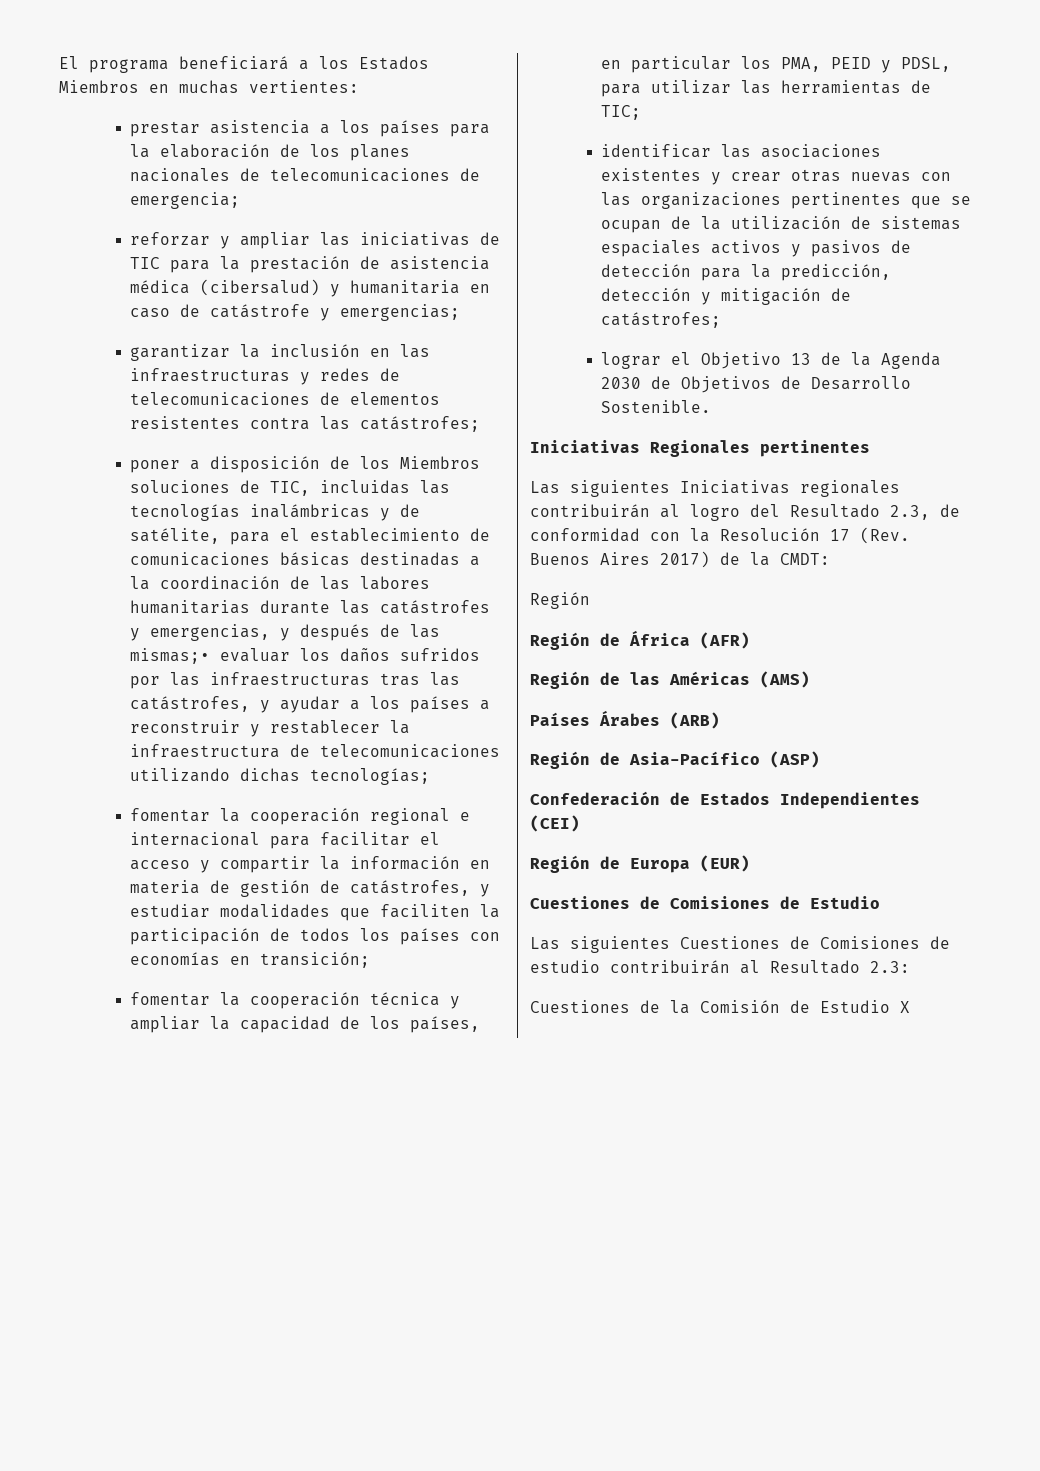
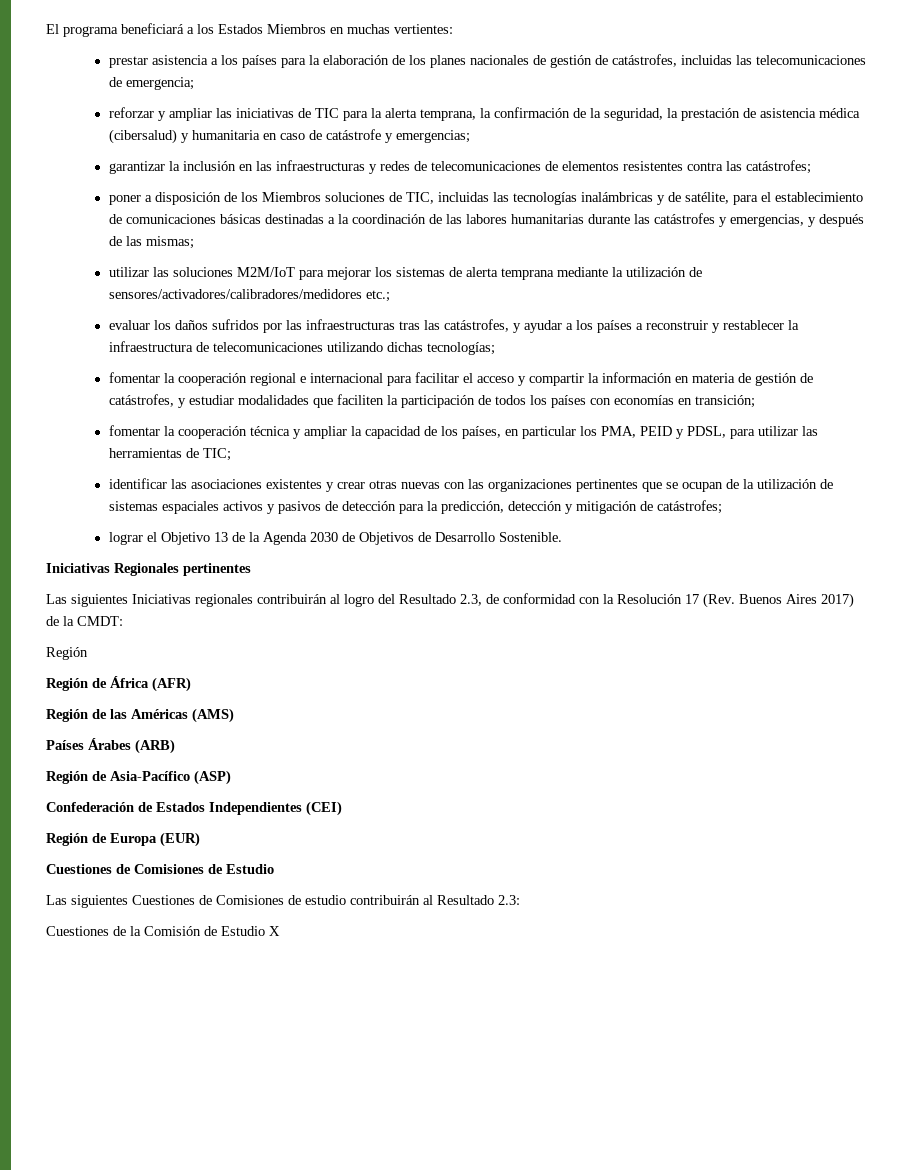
(261, 174) none -> [549,54,752,68] gestión de catástrofes, incluidas las
(241, 263) none -> [384,107,678,121] alerta temprana, la confirmación de la seguridad, la
[130,648,211,664] mismas;• -> [145,236,194,249] [108,267,702,280] [108,289,390,302] mismas; // utilizar las soluciones M2M/IoT para mejorar los sistemas de alerta temprana mediante la utilización de sensores/activadores/calibradores/medidores etc.; //

